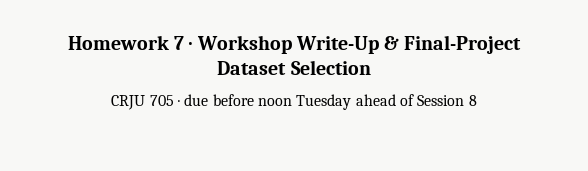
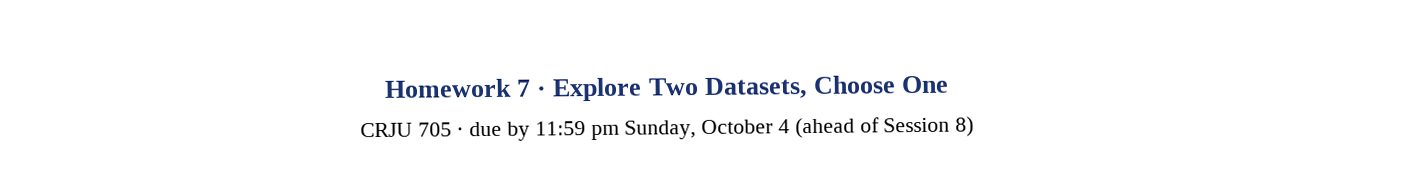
[196,35,522,54] [217,60,371,75] [111,94,396,110] Workshop Write-Up & Final-Project Dataset Selection // CRJU 705 · due before noon Tuesday ahead -> [552,75,949,102] [359,117,855,141] Explore Two Datasets, Choose One // CRJU 705 · due by 11:59 pm Sunday, October 4 (ahead
[468,95,477,106] 8 -> [955,116,975,137] 8)

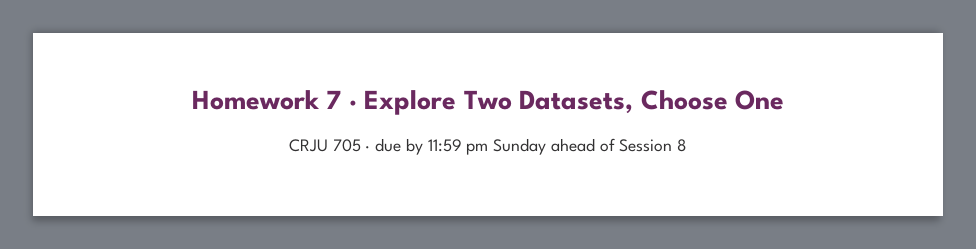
[624,117,855,140] Sunday, October 4 (ahead -> [493,138,595,155] Sunday ahead
[955,116,975,137] 8) -> [676,139,687,152] 8

